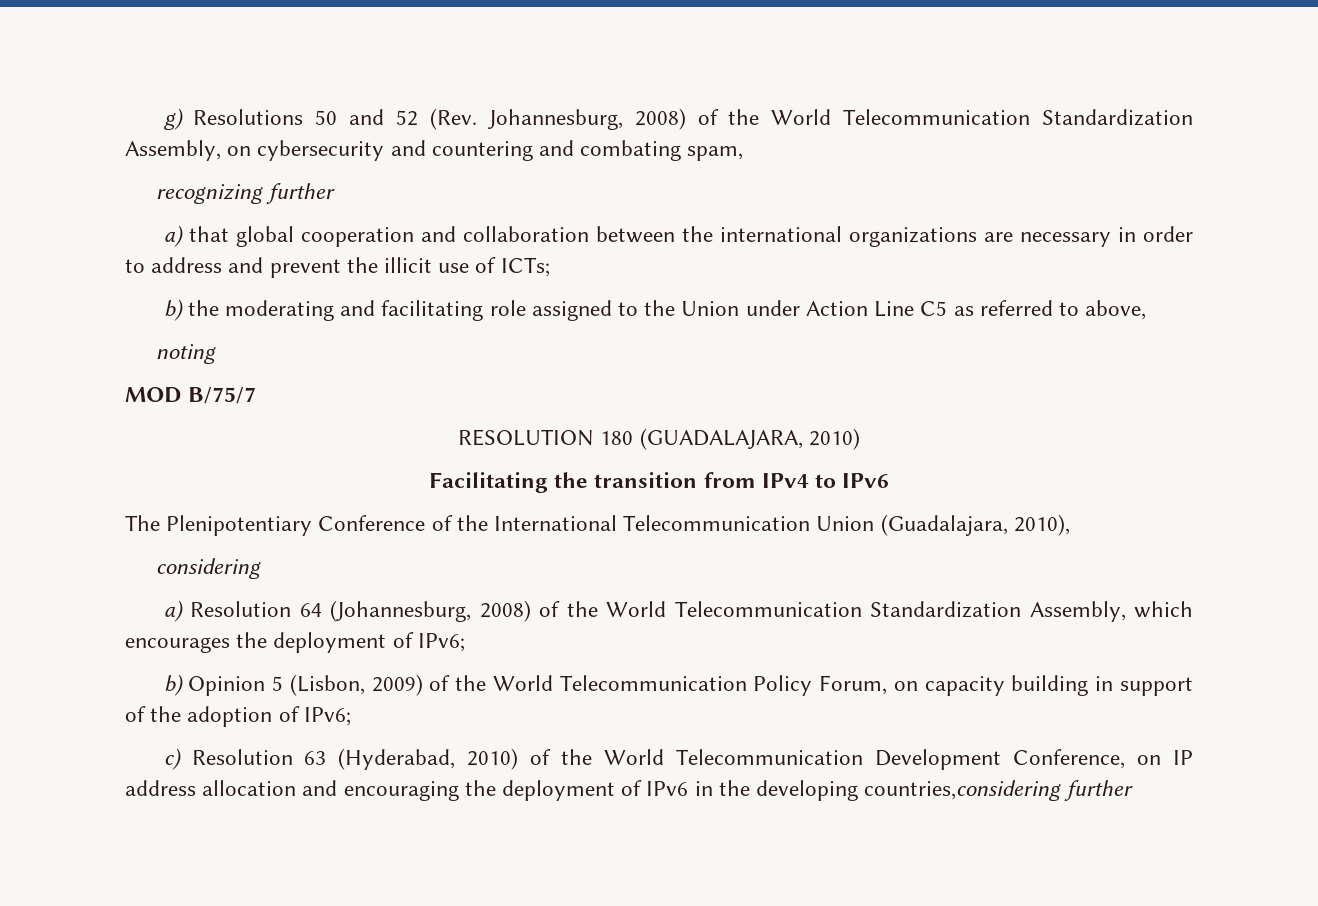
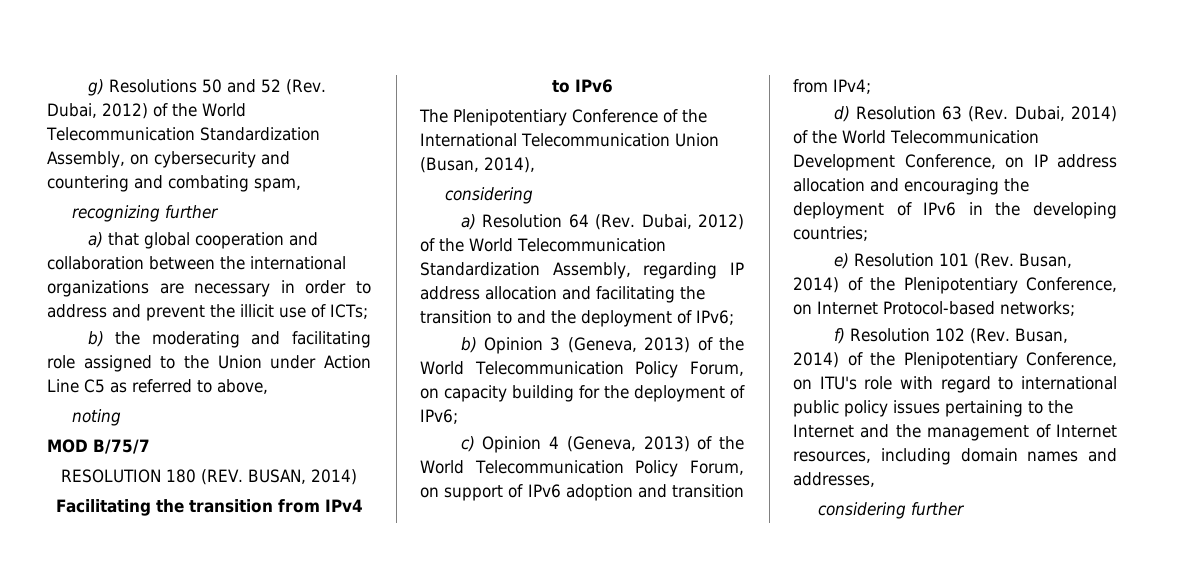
[487,108,686,130] Johannesburg, 2008) -> [47,103,148,119] Dubai, 2012)
[639,428,860,450] (GUADALAJARA, 2010) -> [201,469,357,485] (REV. BUSAN, 2014)
[880,514,1070,536] (Guadalajara, 2010), -> [420,157,535,173] (Busan, 2014),
[330,600,1194,622] [125,637,230,653] (Johannesburg, 2008) of the World Telecommunication Standardization Assembly, which encourages -> [595,214,744,230] [420,238,666,252] [420,262,744,279] [420,286,705,303] [420,310,546,324] (Rev. Dubai, 2012) of the World Telecommunication Standardization Assembly, regarding IP address allocation and facilitating the transition to and
[272,674,423,696] 5 (Lisbon, 2009) -> [550,337,691,353] 3 (Geneva, 2013)
[1095,676,1193,696] [125,706,351,727] [163,748,519,770] in support of the adoption of IPv6; // c) Resolution 63 (Hyderabad, 2010) -> [579,385,745,402] [420,409,458,424] [460,436,744,453] [420,460,744,477] [420,484,744,501] [793,79,871,94] [833,106,1117,122] for the deployment of IPv6; // c) Opinion 4 (Geneva, 2013) of the World Telecommunication Policy Forum, on support of IPv6 adoption and transition from IPv4; // d) Resolution 63 (Rev. Dubai, 2014)
[864,780,1062,801] countries,considering -> [793,226,868,241] [833,253,1072,269] [793,277,1117,294] [793,301,1075,316] [833,328,1068,344] [793,352,1117,369] [793,376,1117,393] [793,400,1073,417] [793,424,1117,441] [793,448,1117,465] [793,472,875,487] [817,502,906,519] countries; // e) Resolution 101 (Rev. Busan, 2014) of the Plenipotentiary Conference, on Internet Protocol-based networks; // f) Resolution 102 (Rev. Busan, 2014) of the Plenipotentiary Conference, on ITU's role with regard to international public policy issues pertaining to the Internet and the management of Internet resources, including domain names and addresses, // considering

